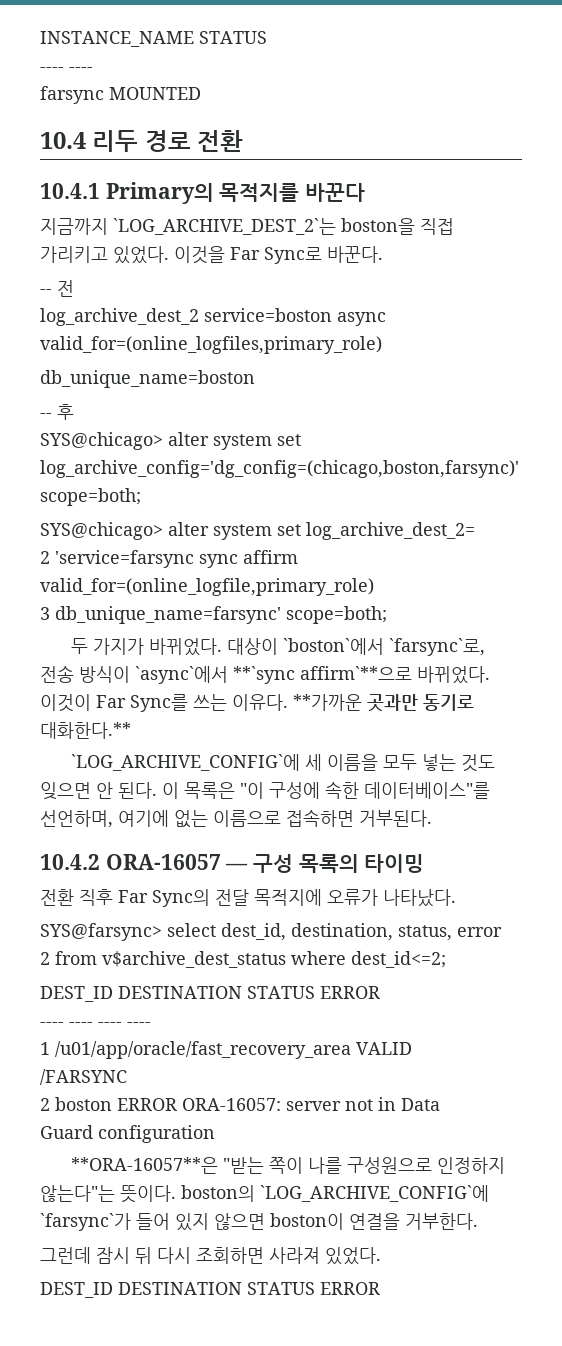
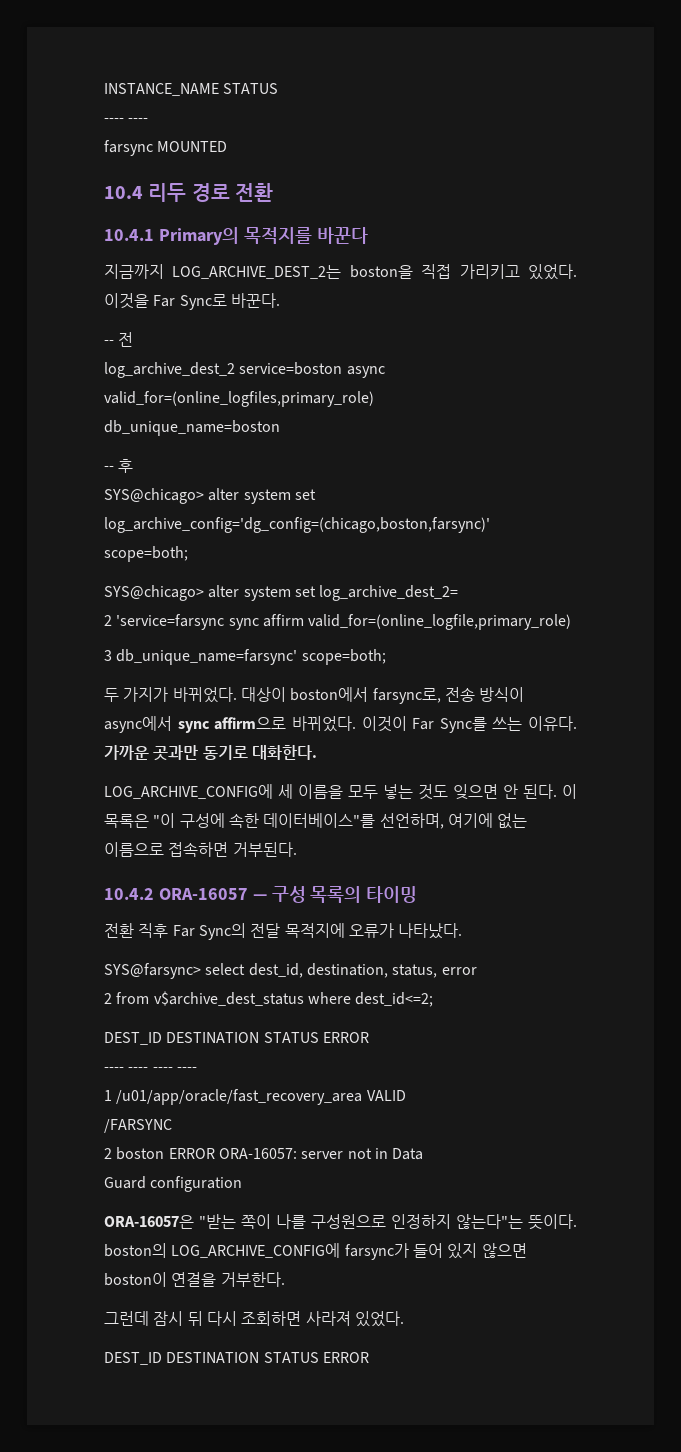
[113,218,336,235] `LOG_ARCHIVE_DEST_2`는 -> [172,265,342,279] LOG_ARCHIVE_DEST_2는
[282,638,485,656] [40,665,412,684] `boston`에서 `farsync`로, 전송 방식이 `async`에서 **`sync affirm`**으로 -> [290,687,525,704] [104,716,287,733] boston에서 farsync로, 전송 방식이 async에서 sync affirm으로
[293,694,362,711] **가까운 -> [104,745,149,760] 가까운
[40,722,131,739] [70,754,300,771] 대화한다.** // `LOG_ARCHIVE_CONFIG`에 -> [251,745,317,760] [104,784,273,799] 대화한다. // LOG_ARCHIVE_CONFIG에
[70,1157,218,1174] **ORA-16057**은 -> [104,1215,194,1229] ORA-16057은
[260,1185,489,1202] [40,1213,131,1231] `LOG_ARCHIVE_CONFIG`에 `farsync`가 -> [171,1243,409,1260] LOG_ARCHIVE_CONFIG에 farsync가

